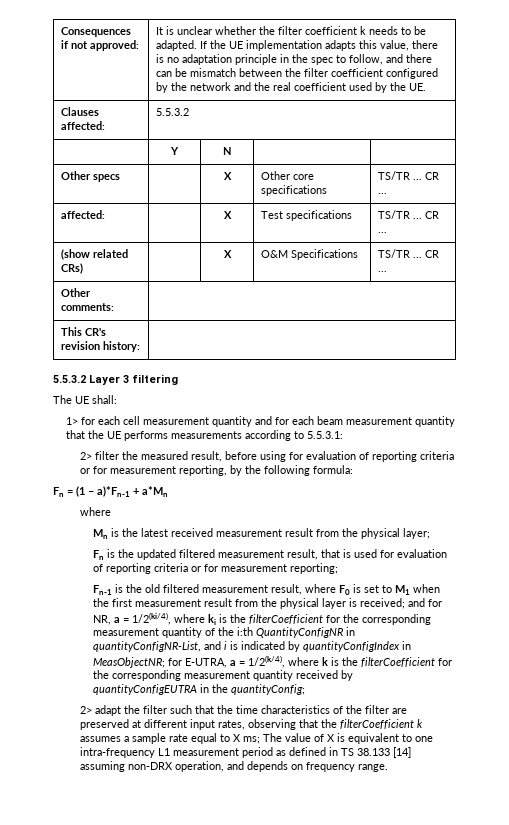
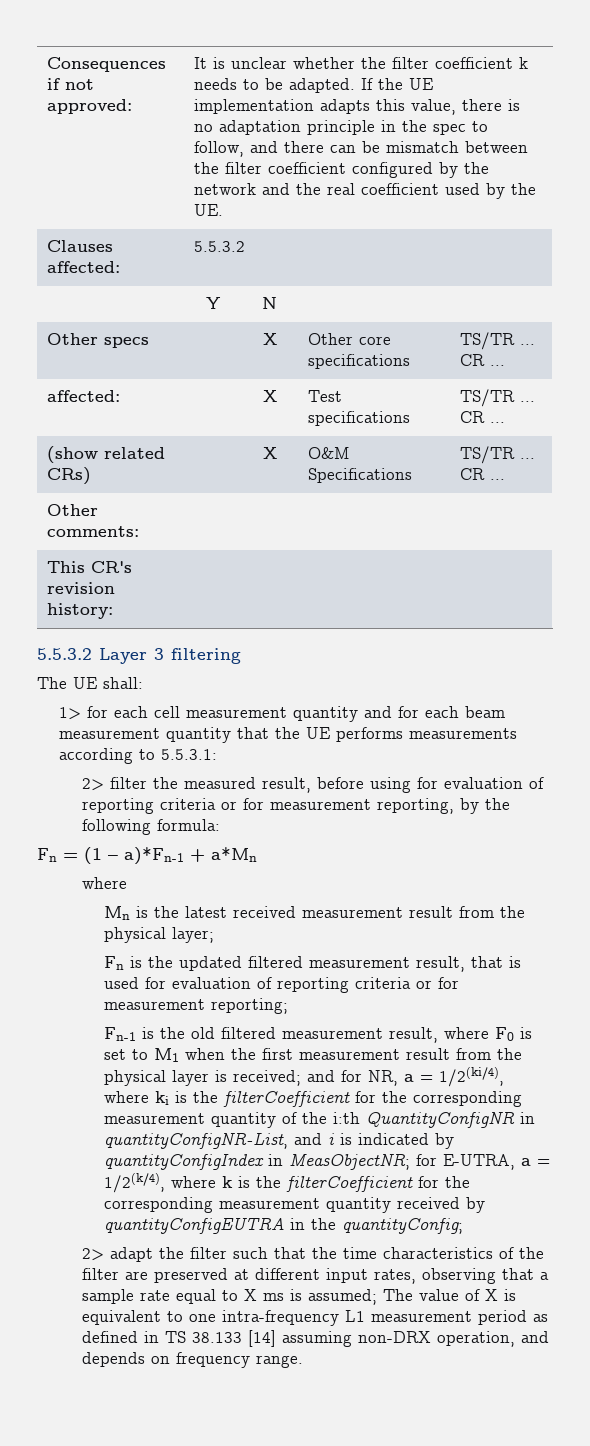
[320,719,423,729] [79,736,121,742] the filterCoefficient k assumes -> (534, 1274) none
[242,736,260,744] ms; -> [262,1289,377,1305] ms is assumed;

